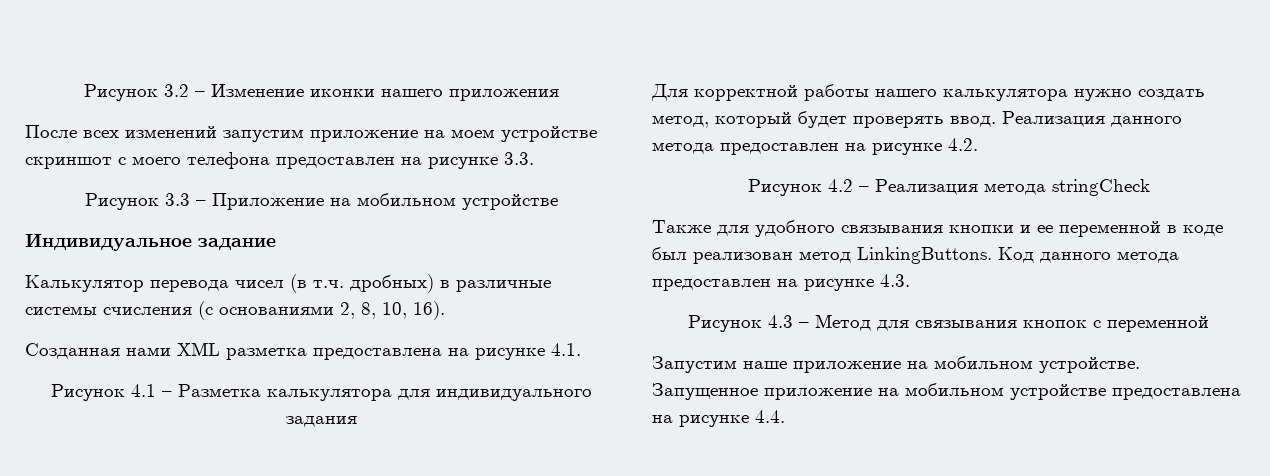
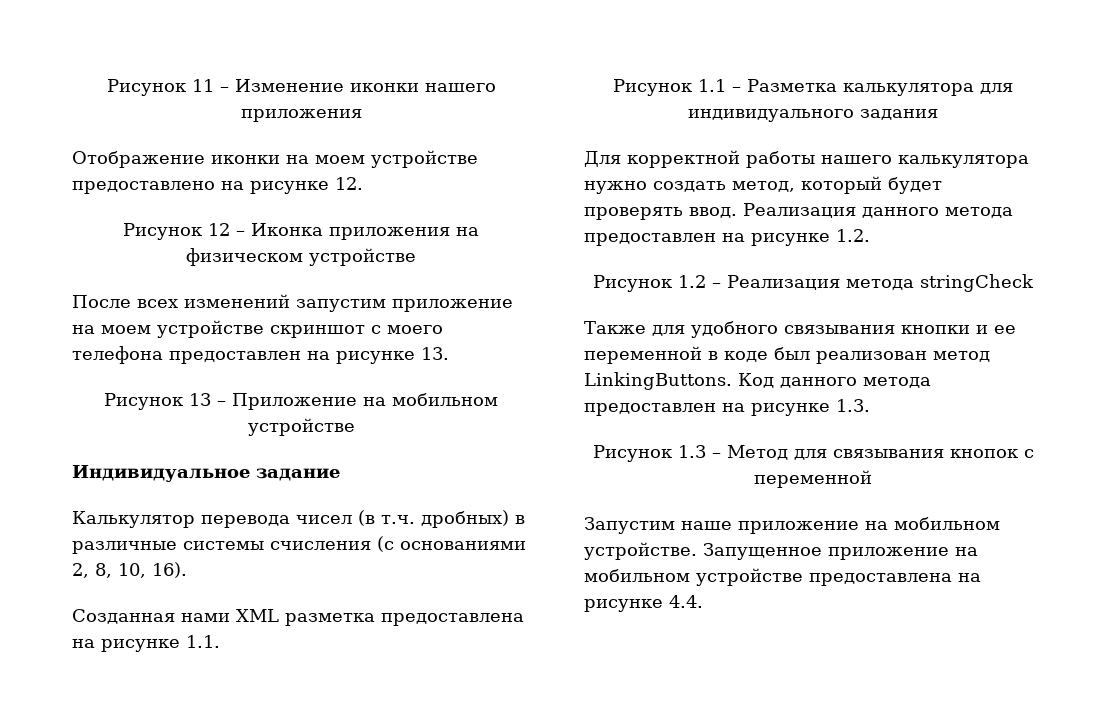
[84,84,189,101] Рисунок 3.2 -> [106,79,214,96] Рисунок 11
(559, 95) none -> [72,150,478,168] [72,177,363,194] [123,223,479,240] [186,248,416,266] // Отображение иконки на моем устройстве предоставлено на рисунке 12. // Рисунок 12 – Иконка приложения на физическом устройстве
[504,152,534,165] [85,193,190,210] 3.3. // Рисунок 3.3 -> [421,347,449,360] [104,393,211,410] 13. // Рисунок 13
[551,343,581,356] [51,384,156,401] 4.1. // Рисунок 4.1 -> [186,635,220,648] [613,79,726,96] 1.1. // Рисунок 1.1
[948,138,978,151] [747,179,853,196] 4.2. // Рисунок 4.2 -> [836,229,870,242] [593,275,706,292] 1.2. // Рисунок 1.2
[880,274,910,287] [688,315,793,332] 4.3. // Рисунок 4.3 -> [836,399,870,412] [592,445,706,462] 1.3. // Рисунок 1.3

